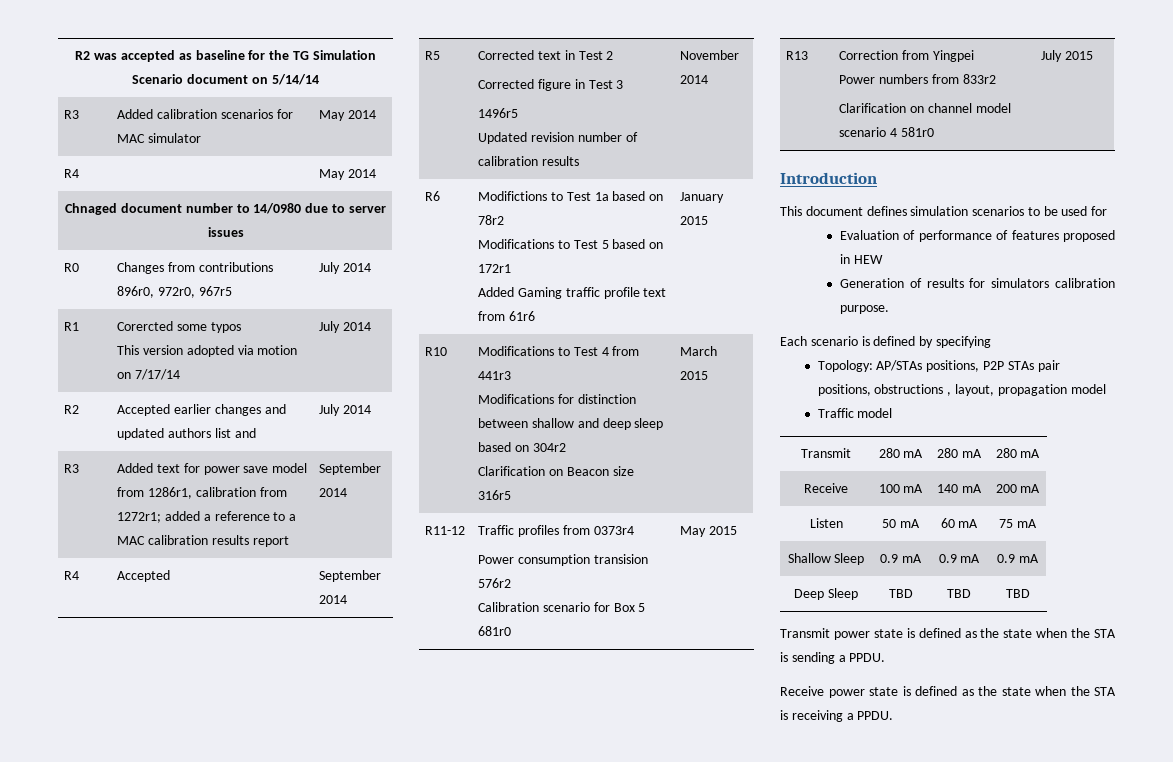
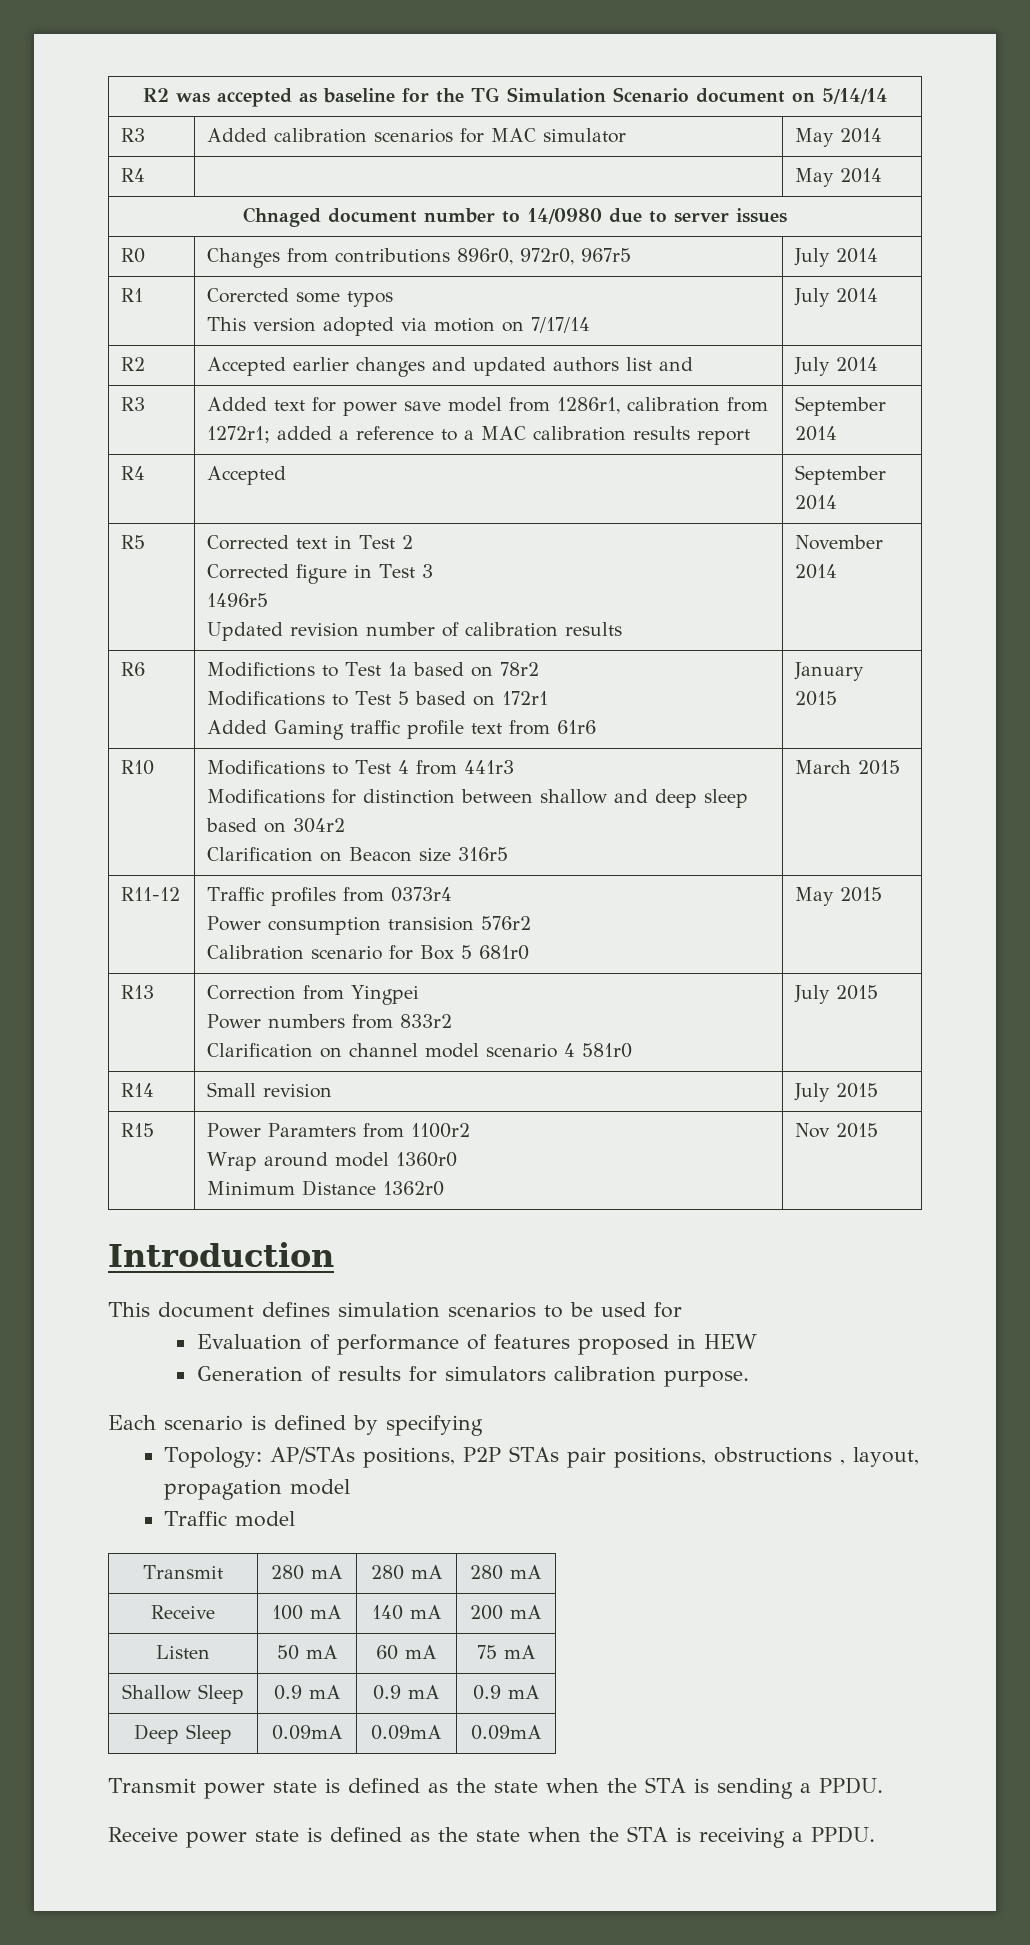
(1094, 55) none -> [121,1083,155,1097] [207,1082,333,1098] [794,1083,879,1102] [121,1123,155,1137] [207,1123,471,1138] [207,1152,458,1171] [207,1180,445,1196] [795,1123,879,1138] // R14 | Small revision | July 2015 // R15 | Power Paramters from 1100r2 // Wrap around model 1360r0 // Minimum Distance 1362r0 | Nov 2015
[888,589,913,598] [947,589,971,598] [1005,589,1030,598] TBD | TBD | TBD -> [271,1725,343,1740] [371,1725,442,1740] [470,1725,542,1740] 0.09mA | 0.09mA | 0.09mA

